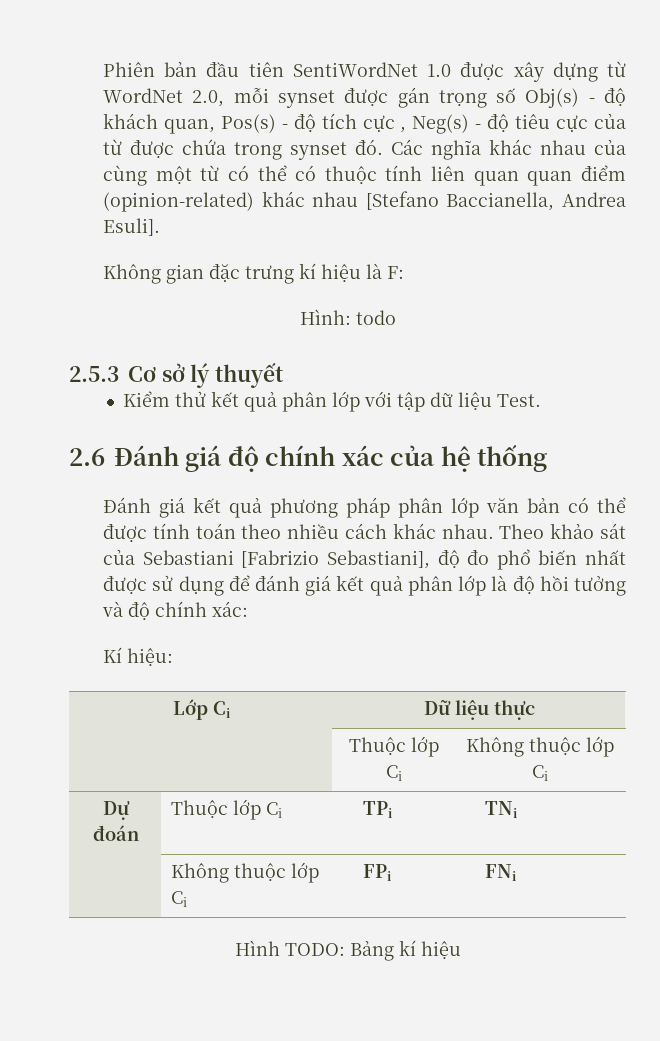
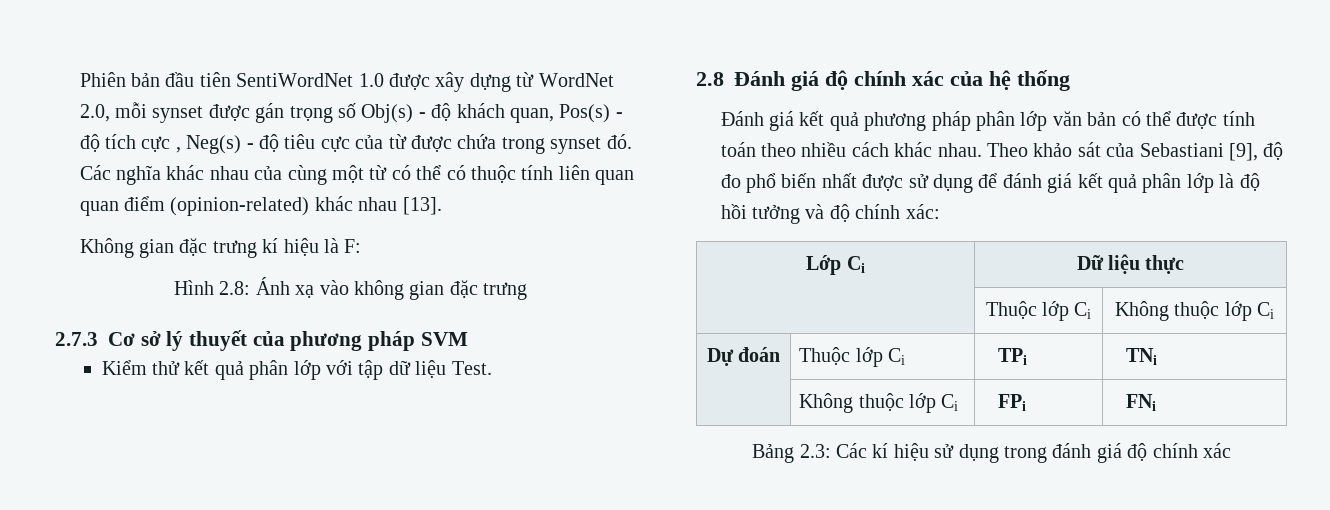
[365,191,626,211] [103,218,161,236] [Stefano Baccianella, Andrea Esuli]. -> [402,197,442,215] [13].
[299,309,396,325] [69,366,119,382] Hình: todo // 2.5.3 -> [173,277,528,300] [55,332,98,346] Hình 2.8: Ánh xạ vào không gian đặc trưng // 2.7.3
(285, 375) none -> [252,331,468,351] của phương pháp SVM
[69,448,105,466] 2.6 -> [696,72,724,86] 2.8
[241,550,430,569] [Fabrizio Sebastiani], -> [1228,143,1258,161] [9],
[103,647,174,667] // Kí hiệu: -> (940, 211) none
[234,940,461,961] Hình TODO: Bảng kí hiệu -> [752,443,1231,463] Bảng 2.3: Các kí hiệu sử dụng trong đánh giá độ chính xác

